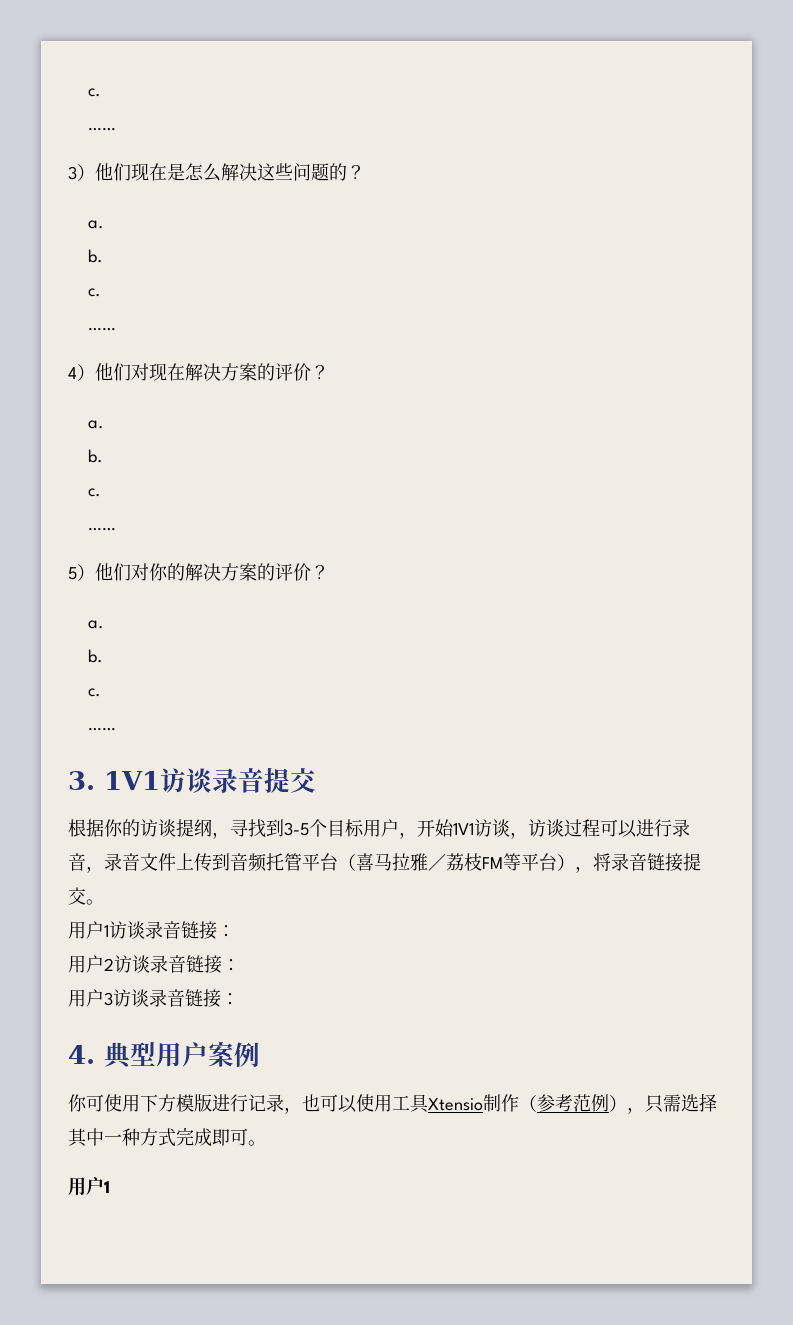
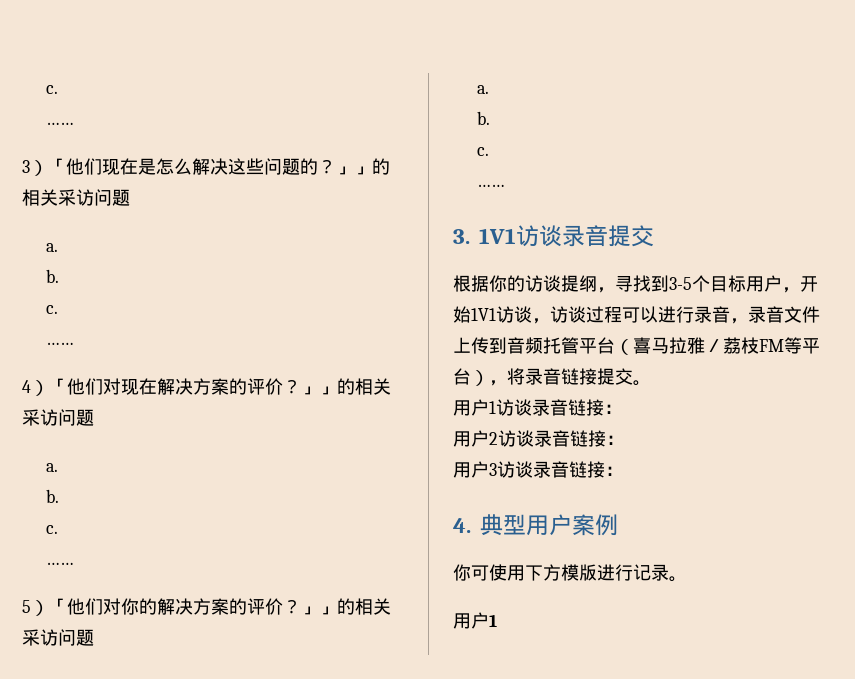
(95, 172) none -> [48,158,66,173] 「
(365, 172) none -> [336,158,390,175] [22,189,130,206] 」」的相关采访问题
(95, 372) none -> [49,378,67,393] 「
(329, 372) none -> [301,378,391,395] [22,409,94,426] 」」的相关采访问题
(95, 572) none -> [49,598,67,613] 「
(329, 572) none -> [301,598,391,615] [22,629,94,646] 」」的相关采访问题
[284,1093,717,1114] [68,1127,248,1147] ，也可以使用工具Xtensio制作（参考范例），只需选择其中一种方式完成即可 -> (669, 572) none

